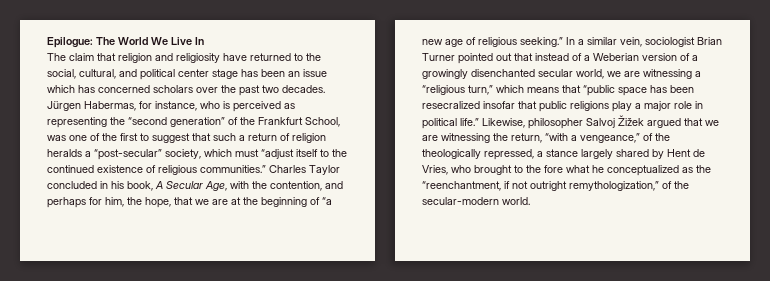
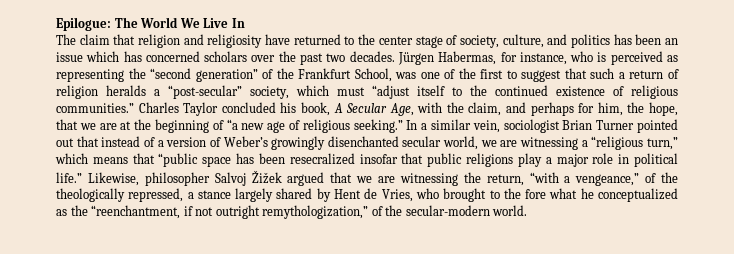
[47,69,238,80] social, cultural, and political center stage -> [378,34,610,48] center stage of society, culture, and politics
[100,181,108,189] in -> (276, 107) none
[270,181,322,191] contention, -> [468,102,502,116] claim,
[593,53,639,61] Weberian -> (164, 143) none
[692,55,698,61] a -> [223,136,268,147] Weber’s

